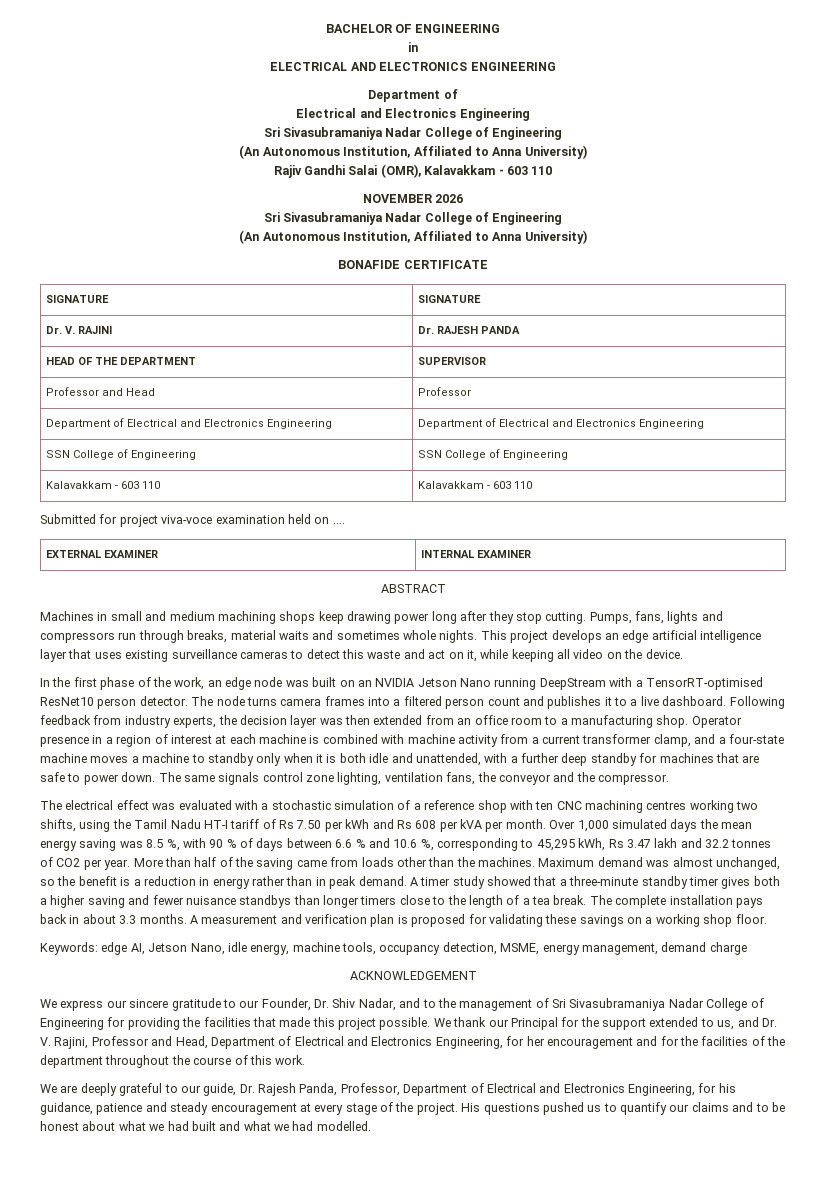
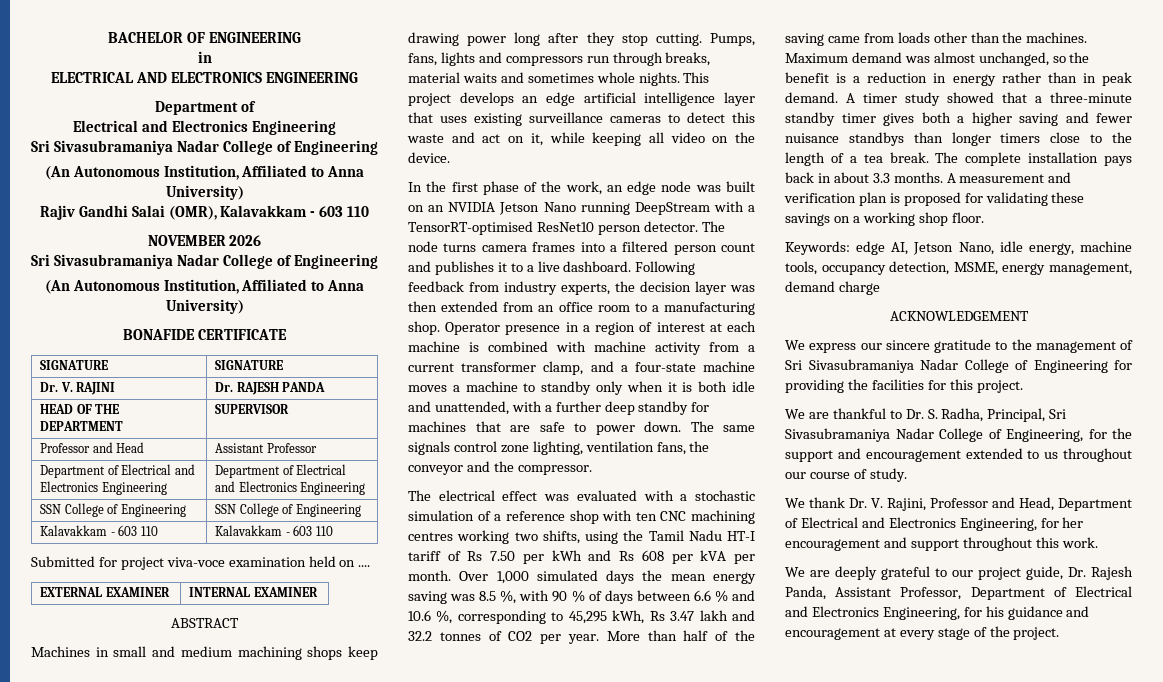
(156, 392) none -> [215,443,265,453] Assistant
[239,998,436,1011] our Founder, Dr. Shiv Nadar, and to -> (1008, 345) none
[252,1017,759,1030] that made this project possible. We thank our Principal for the support extended to us, and -> [927,379,1023,393] [785,408,1067,422] [785,428,1132,442] [785,448,1132,462] [785,468,907,482] [785,497,845,508] for this project. // We are thankful to Dr. S. Radha, Principal, Sri Sivasubramaniya Nadar College of Engineering, for the support and encouragement extended to us throughout our course of study. // We thank
[660,1036,786,1046] [40,1055,248,1068] for the facilities of the department throughout the course of -> [910,537,1032,551] support throughout
(201, 1089) none -> [978,567,1021,580] project
(338, 1089) none -> [835,587,892,597] Assistant
[40,1102,209,1115] guidance, patience and steady -> [1007,606,1090,620] guidance and
[461,1102,785,1115] [40,1121,371,1131] His questions pushed us to quantify our claims and to be honest about what we had built and what we had modelled. -> (1060, 633) none

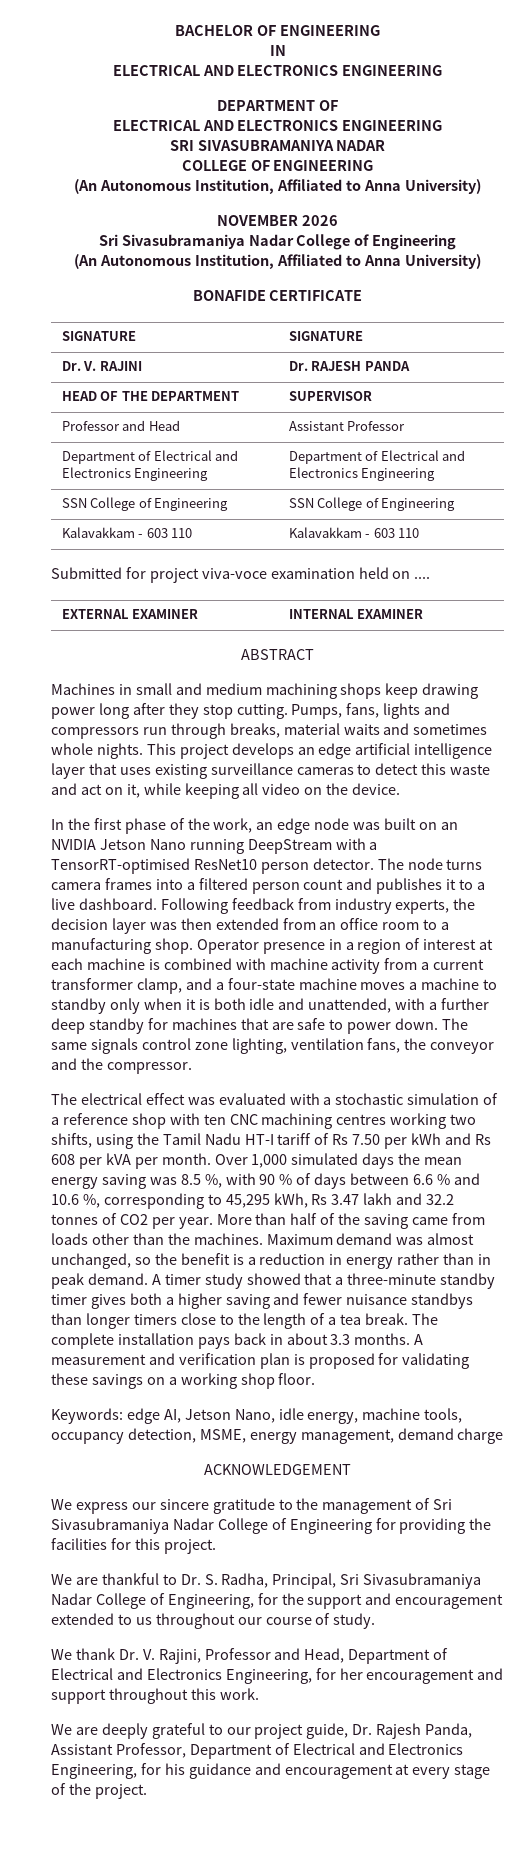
[197,51,212,63] [51,72,358,83] [155,101,256,115] [73,120,336,135] [31,140,378,155] [44,165,365,180] [165,185,244,200] [39,205,370,220] in // ELECTRICAL AND ELECTRONICS ENGINEERING // Department of // Electrical and Electronics Engineering // Sri Sivasubramaniya Nadar College of Engineering // (An Autonomous Institution, Affiliated to Anna University) // Rajiv Gandhi Salai (OMR), Kalavakkam - 603 110 -> [269,45,286,56] [112,65,443,76] [217,100,338,111] [112,120,443,131] [169,140,386,151] [181,160,374,171] [74,179,481,194] IN // ELECTRICAL AND ELECTRONICS ENGINEERING // DEPARTMENT OF // ELECTRICAL AND ELECTRONICS ENGINEERING // SRI SIVASUBRAMANIYA NADAR // COLLEGE OF ENGINEERING // (An Autonomous Institution, Affiliated to Anna University)

